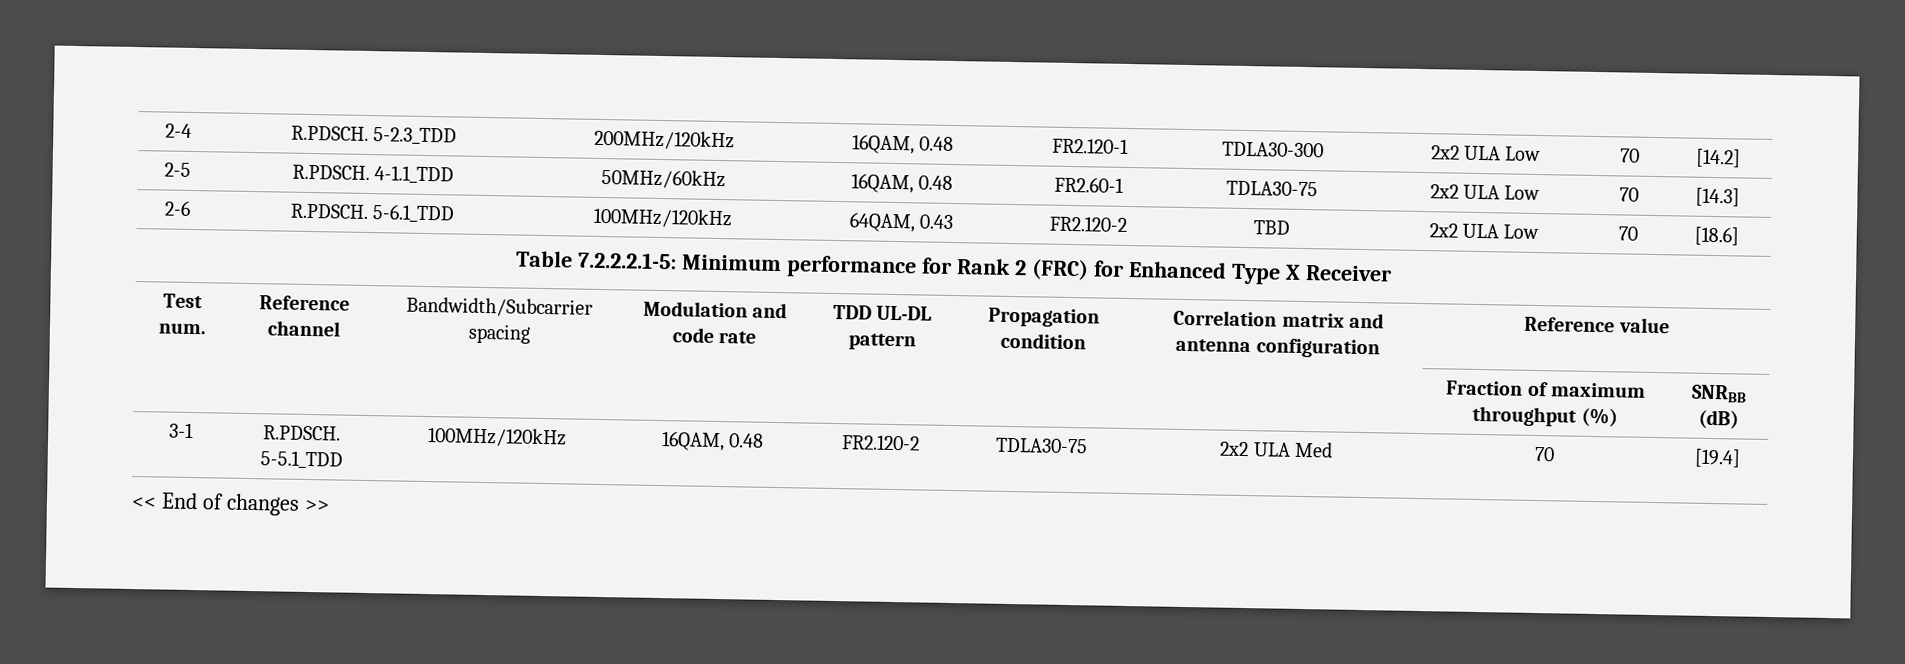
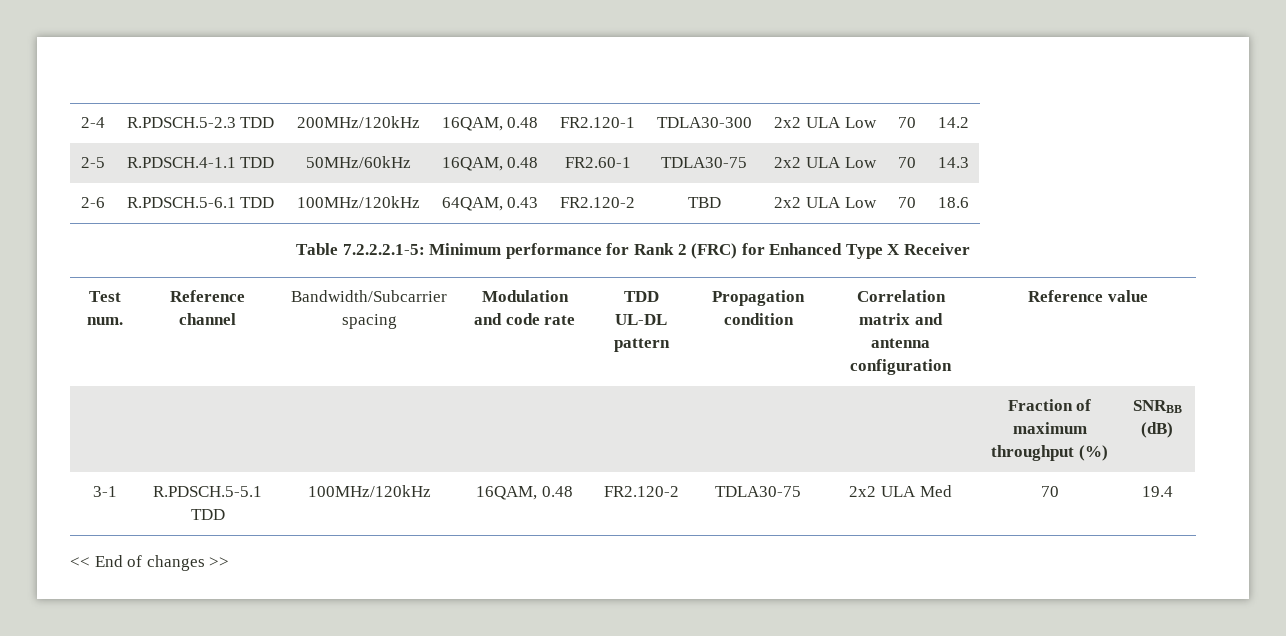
[290,125,458,145] R.PDSCH. 5-2.3_TDD -> [126,117,275,128] R.PDSCH.5-2.3 TDD
[1694,148,1741,168] [14.2] -> [937,117,969,128] 14.2
[291,164,455,184] R.PDSCH. 4-1.1_TDD -> [126,157,275,168] R.PDSCH.4-1.1 TDD
[1694,187,1740,207] [14.3] -> [937,157,969,168] 14.3
[289,203,456,223] R.PDSCH. 5-6.1_TDD -> [126,197,275,208] R.PDSCH.5-6.1 TDD
[1693,226,1739,246] [18.6] -> [937,197,969,208] 18.6
[263,425,341,441] [259,450,343,469] R.PDSCH. 5-5.1_TDD -> [153,486,262,497] [190,509,225,520] R.PDSCH.5-5.1 TDD
[1694,448,1741,468] [19.4] -> [1141,486,1173,497] 19.4

